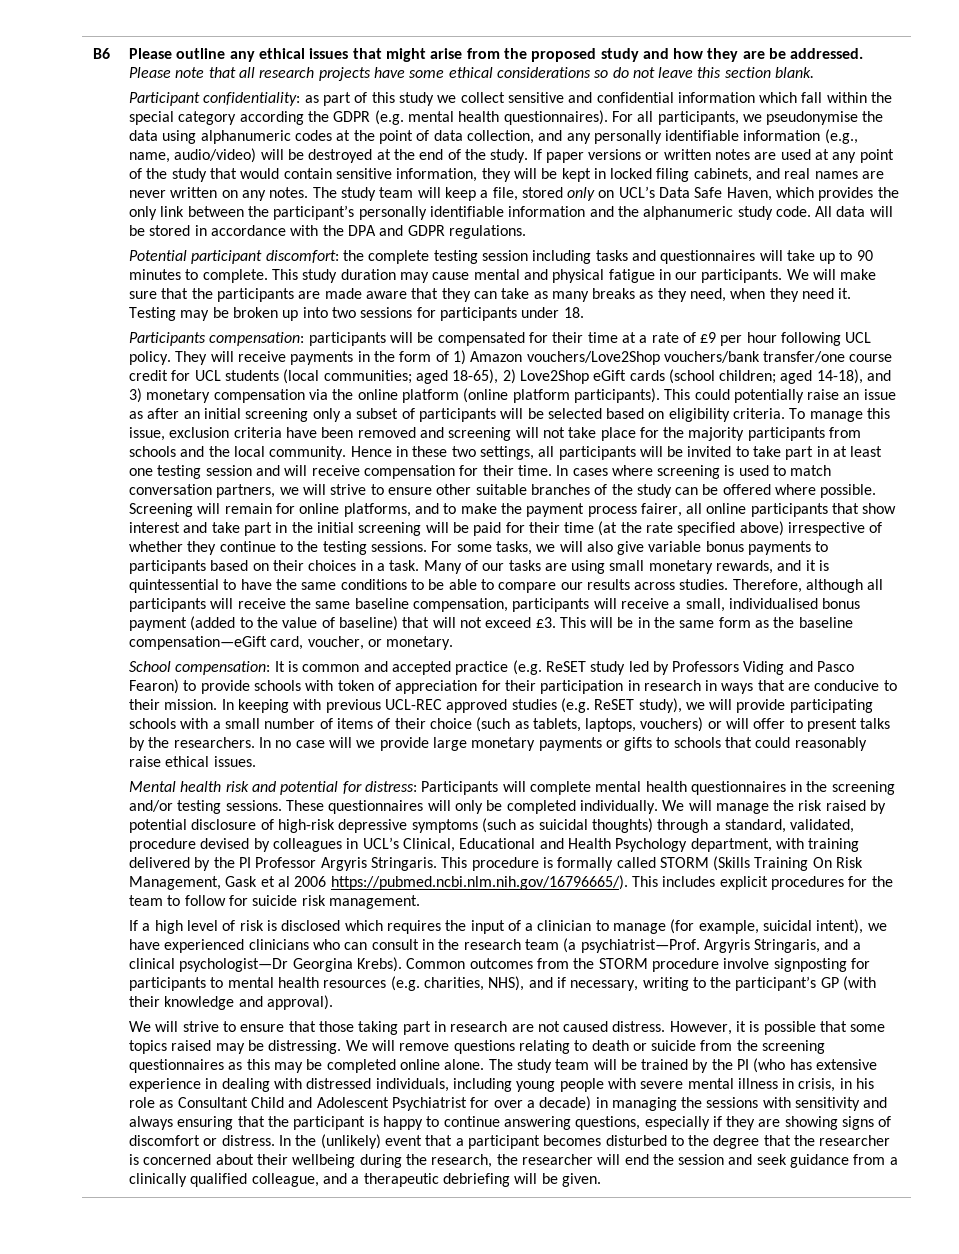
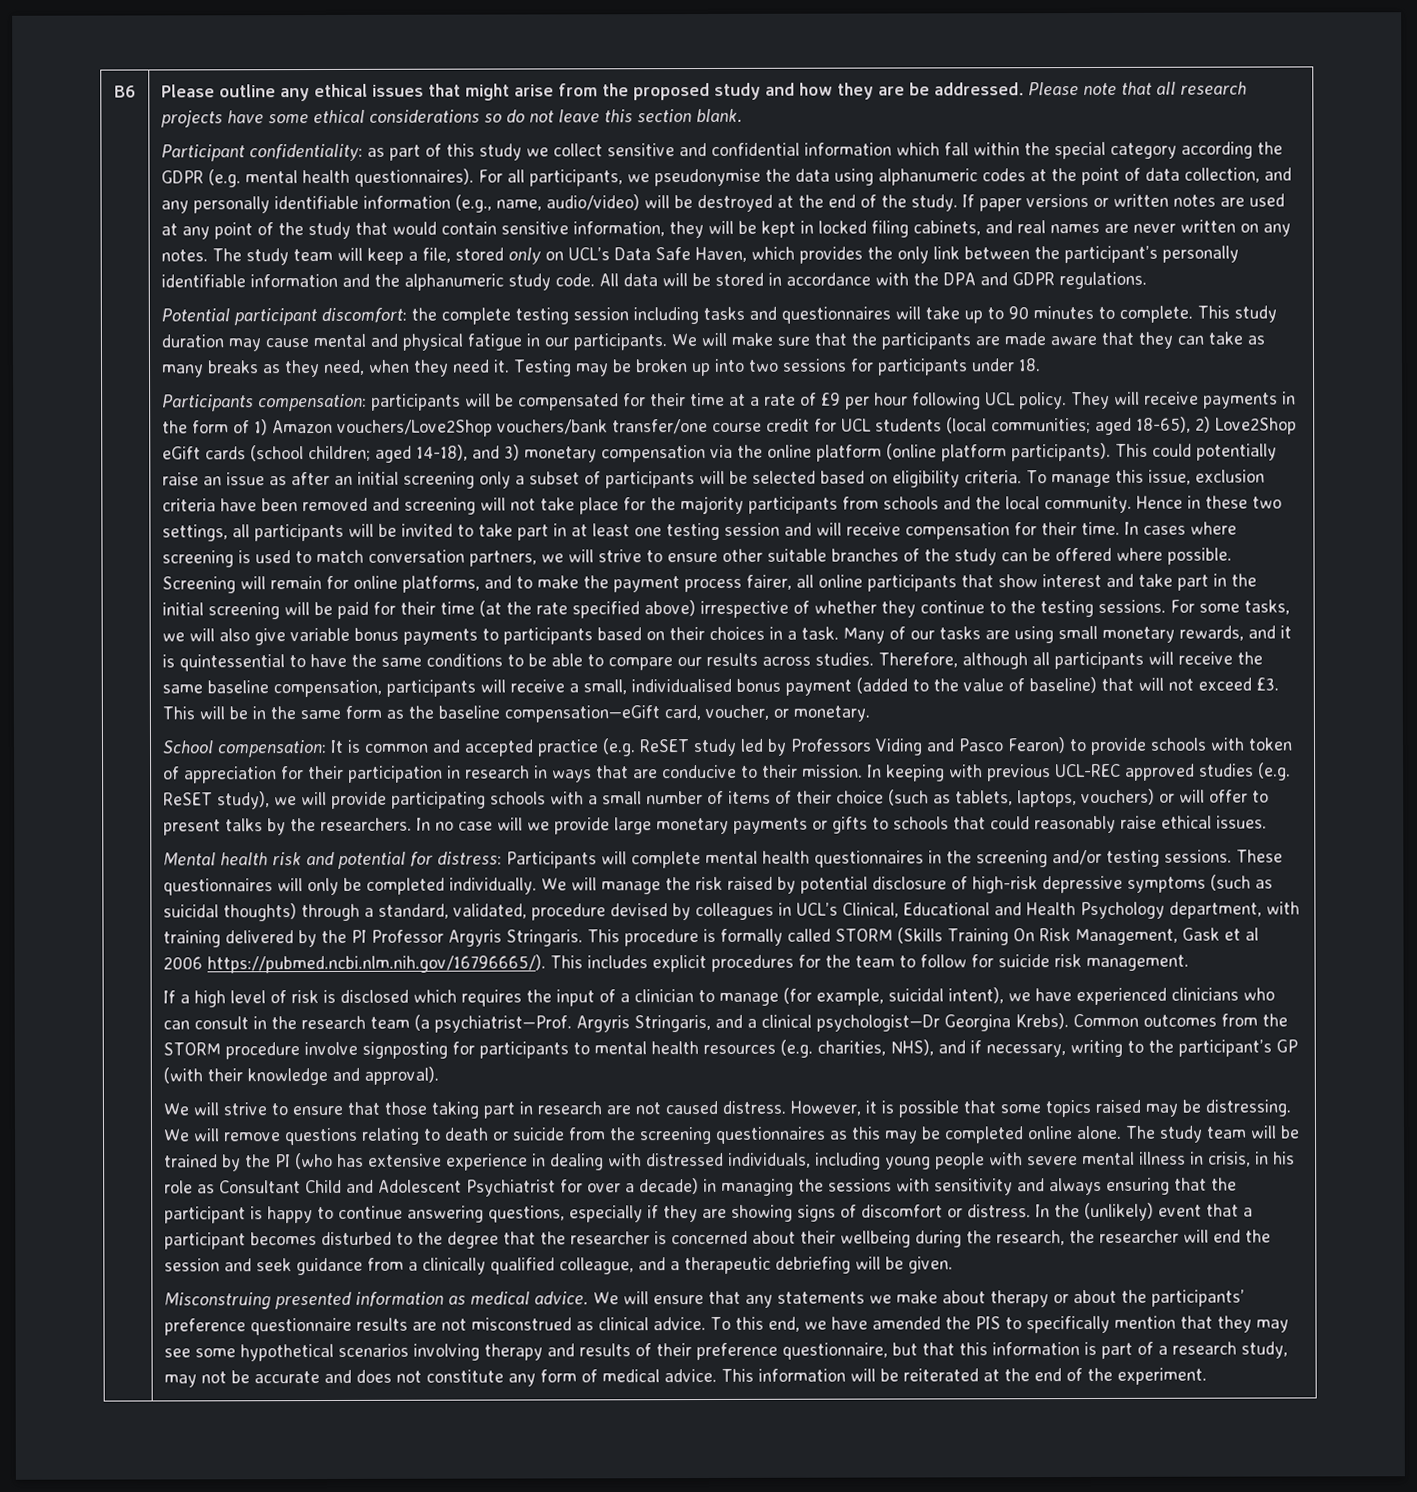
(601, 1180) none -> [164,1289,1246,1310] [164,1315,1290,1336] [164,1341,1289,1362] [164,1367,1208,1388] // Misconstruing presented information as medical advice. We will ensure that any statements we make about therapy or about the participants’ preference questionnaire results are not misconstrued as clinical advice. To this end, we have amended the PIS to specifically mention that they may see some hypothetical scenarios involving therapy and results of their preference questionnaire, but that this information is part of a research study, may not be accurate and does not constitute any form of medical advice. This information will be reiterated at the end of the experiment.

